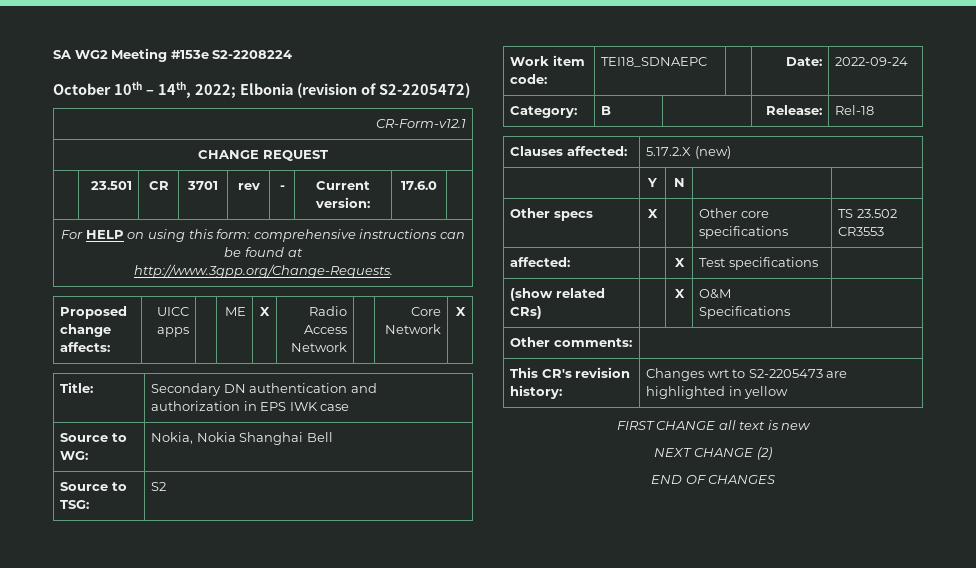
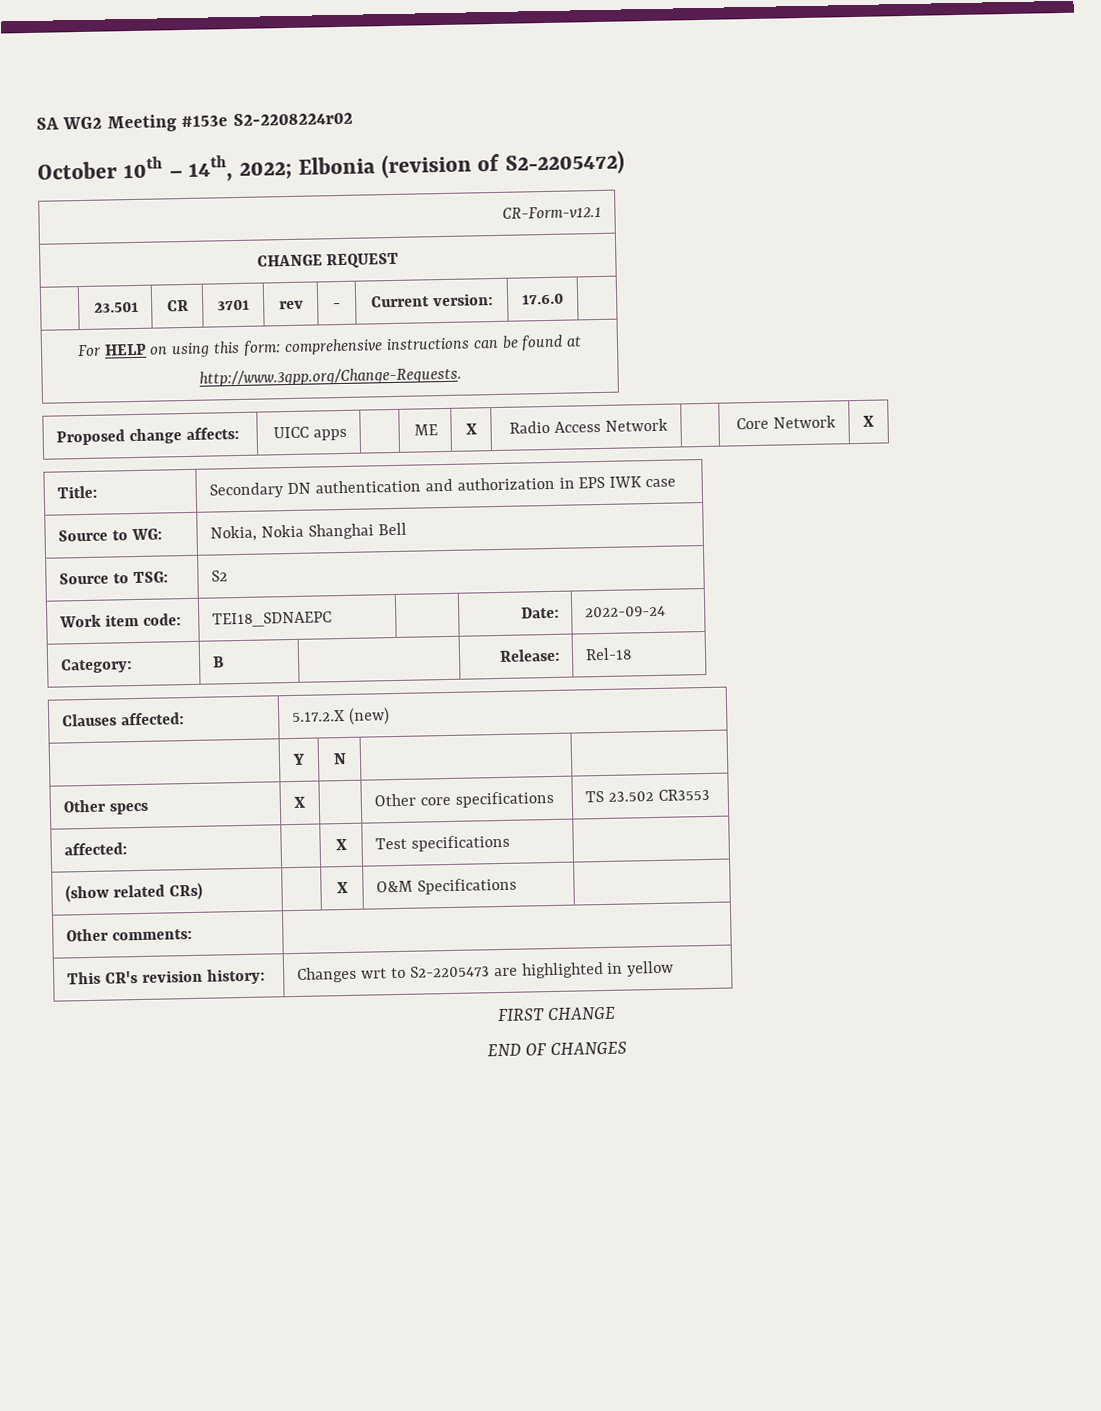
[212,50,293,59] S2-2208224 -> [232,111,353,127] S2-2208224r02
[718,420,812,430] [654,447,772,460] all text is new // NEXT CHANGE (2) -> (617, 1013) none

